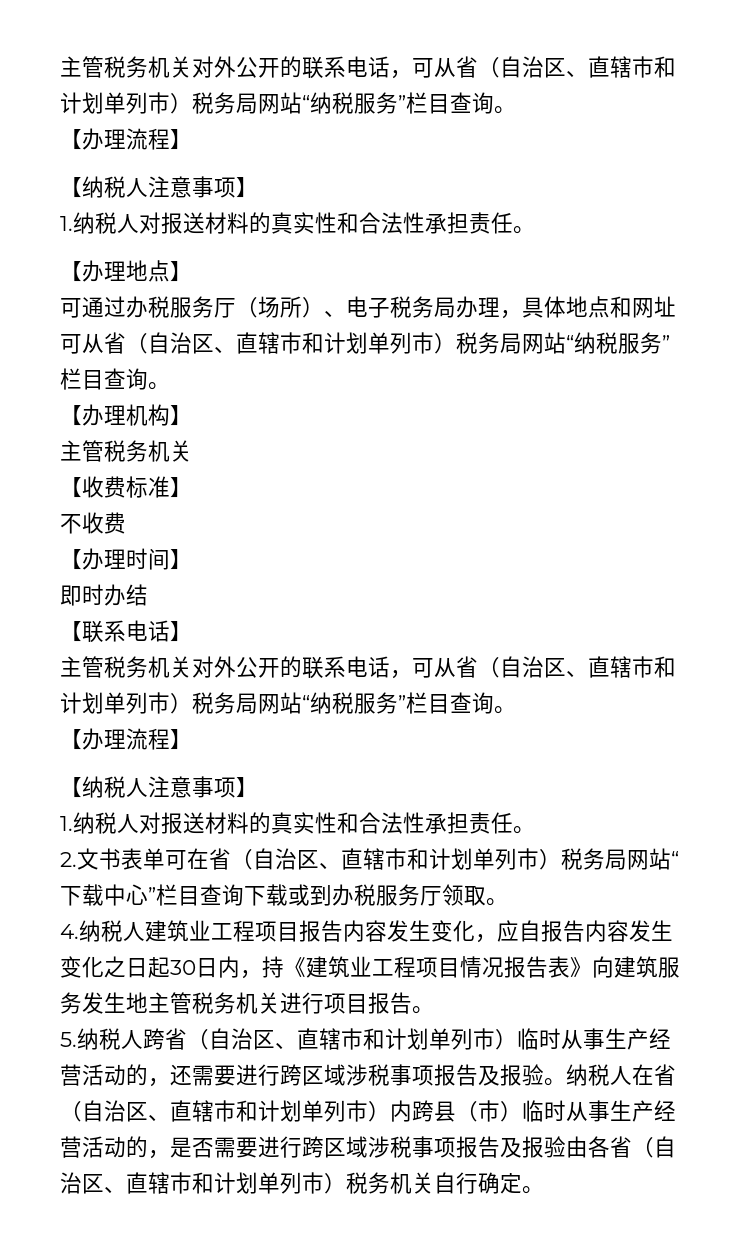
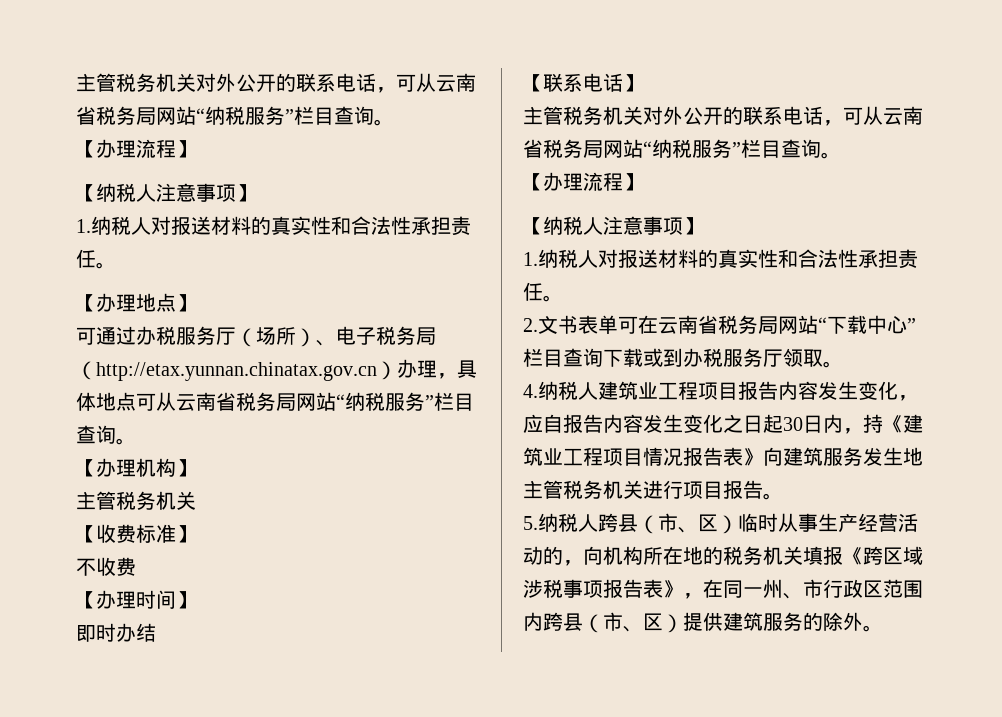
[60,56,676,79] [60,92,192,114] 主管税务机关对外公开的联系电话，可从省（自治区、直辖市和计划单列市） -> [76,73,476,93] [76,106,96,125] 主管税务机关对外公开的联系电话，可从云南省
(456, 307) none -> [76,361,397,381] （http://etax.yunnan.chinatax.gov.cn）
[610,296,676,318] [60,332,456,354] 和网址可从省（自治区、直辖市和计划单列市） -> [136,392,236,411] 可从云南省
[456,656,676,678] [60,692,192,714] 省（自治区、直辖市和计划单列市） -> [883,106,923,125] [523,139,543,158] 云南省
[209,848,561,870] 省（自治区、直辖市和计划单列市） -> [658,315,718,334] 云南省
[165,1028,671,1050] [60,1064,676,1087] [60,1100,676,1122] [60,1136,676,1159] [60,1172,522,1194] 省（自治区、直辖市和计划单列市）临时从事生产经营活动的，还需要进行跨区域涉税事项报告及报验。纳税人在省（自治区、直辖市和计划单列市）内跨县（市）临时从事生产经营活动的，是否需要进行跨区域涉税事项报告及报验由各省（自治区、直辖市和计划单列市）税务机关自行确定 -> [618,513,918,534] [523,546,923,566] [523,579,923,599] [523,612,863,633] 县（市、区）临时从事生产经营活动的，向机构所在地的税务机关填报《跨区域涉税事项报告表》，在同一州、市行政区范围内跨县（市、区）提供建筑服务的除外

